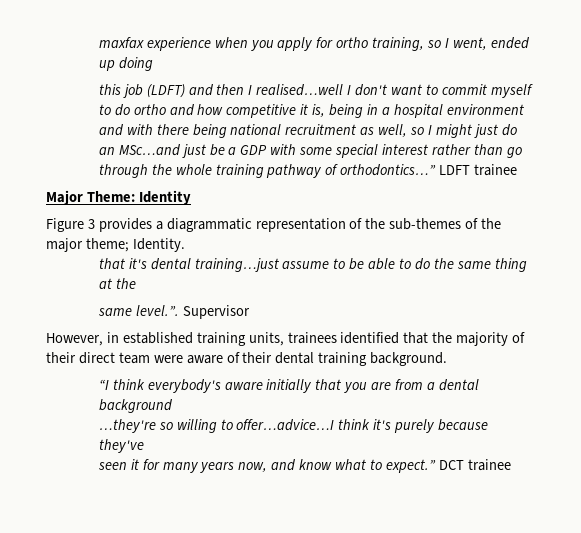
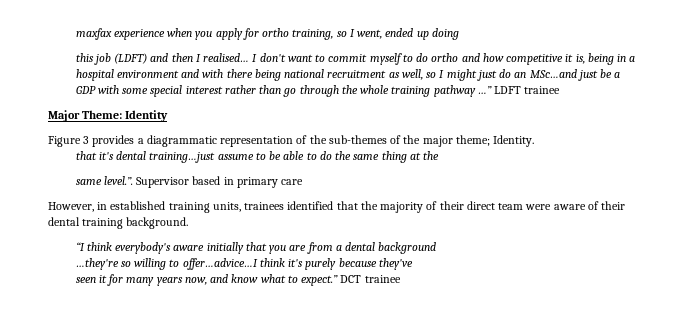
[256,84,344,96] realised…well -> [203,53,250,62] realised…
[325,164,437,176] of orthodontics…” -> [477,86,492,94] …”
(250, 312) none -> [192,176,304,188] based in primary care

